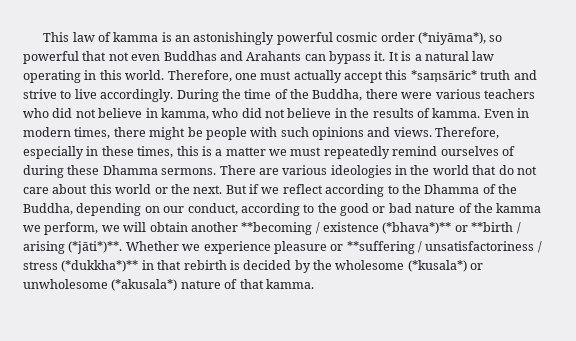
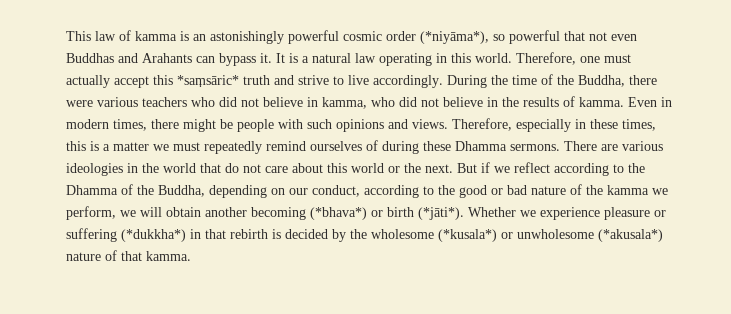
[241,222,521,235] [23,241,123,254] **becoming / existence (*bhava*)** or **birth / arising (*jāti*)**. -> [251,207,464,220] becoming (*bhava*) or birth (*jāti*).
[346,241,542,254] [23,260,139,272] **suffering / unsatisfactoriness / stress (*dukkha*)** -> [66,228,186,242] suffering (*dukkha*)

